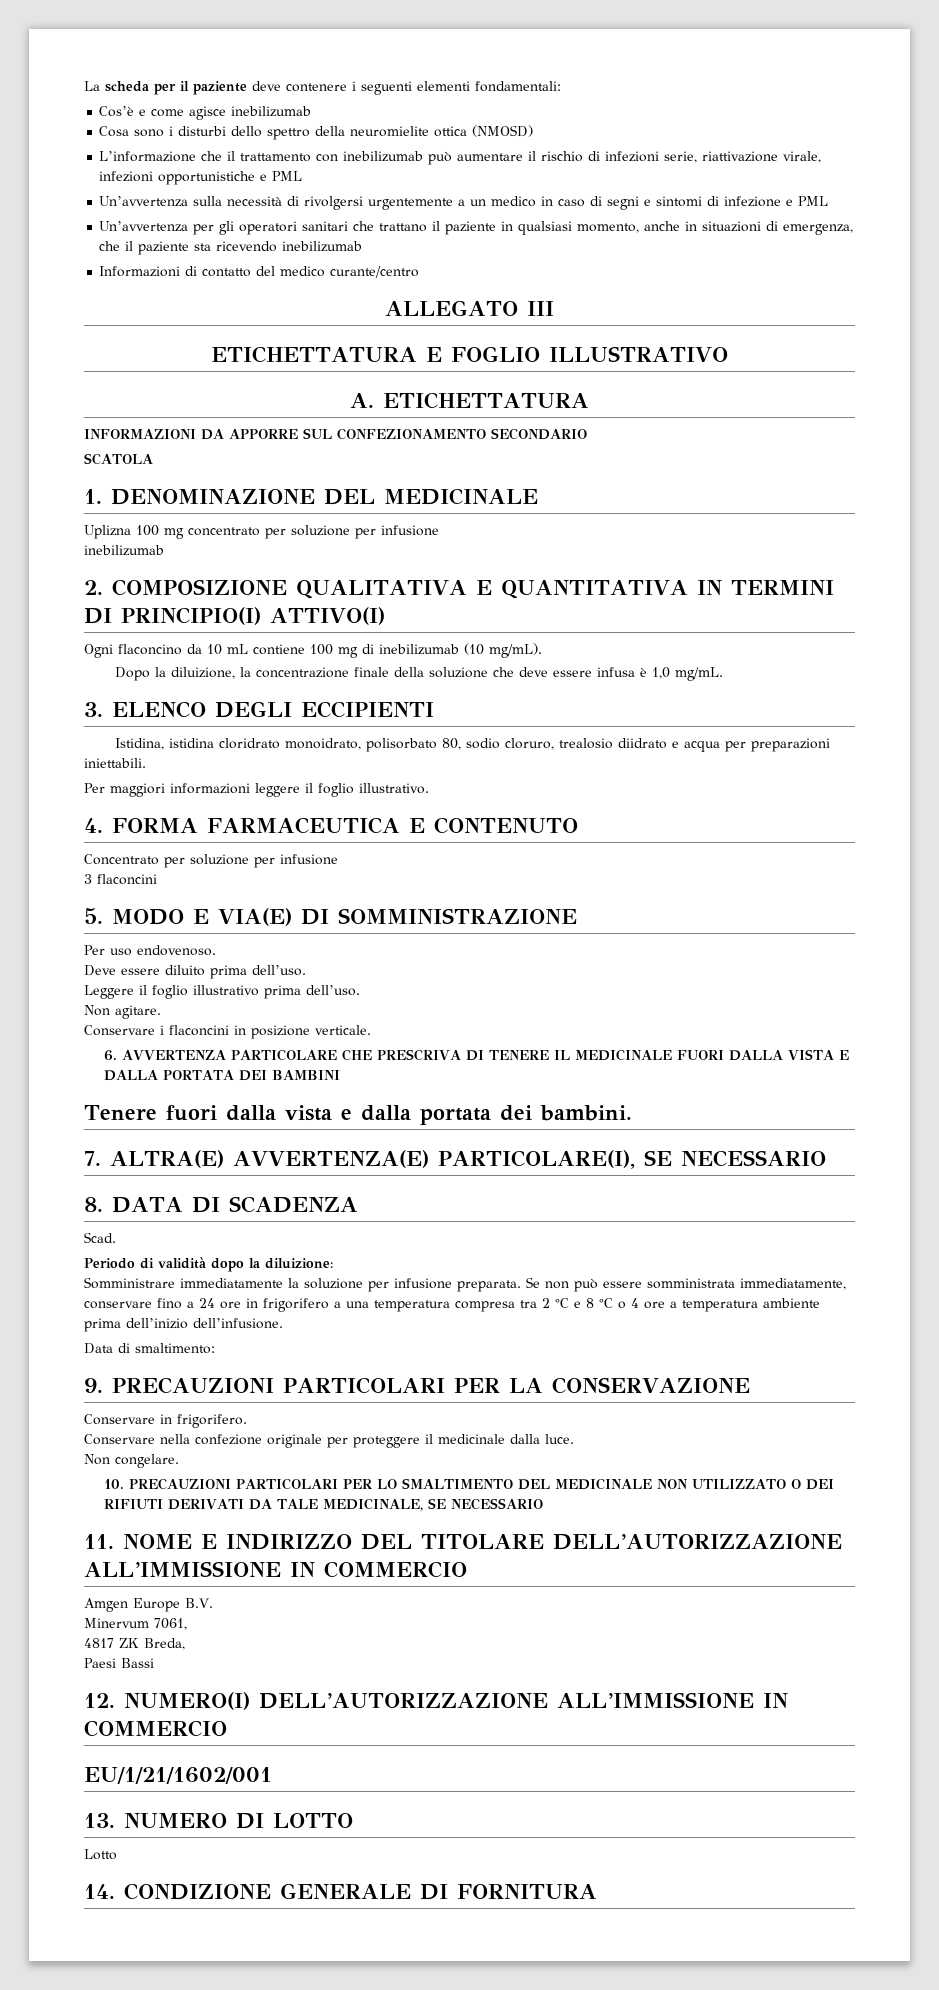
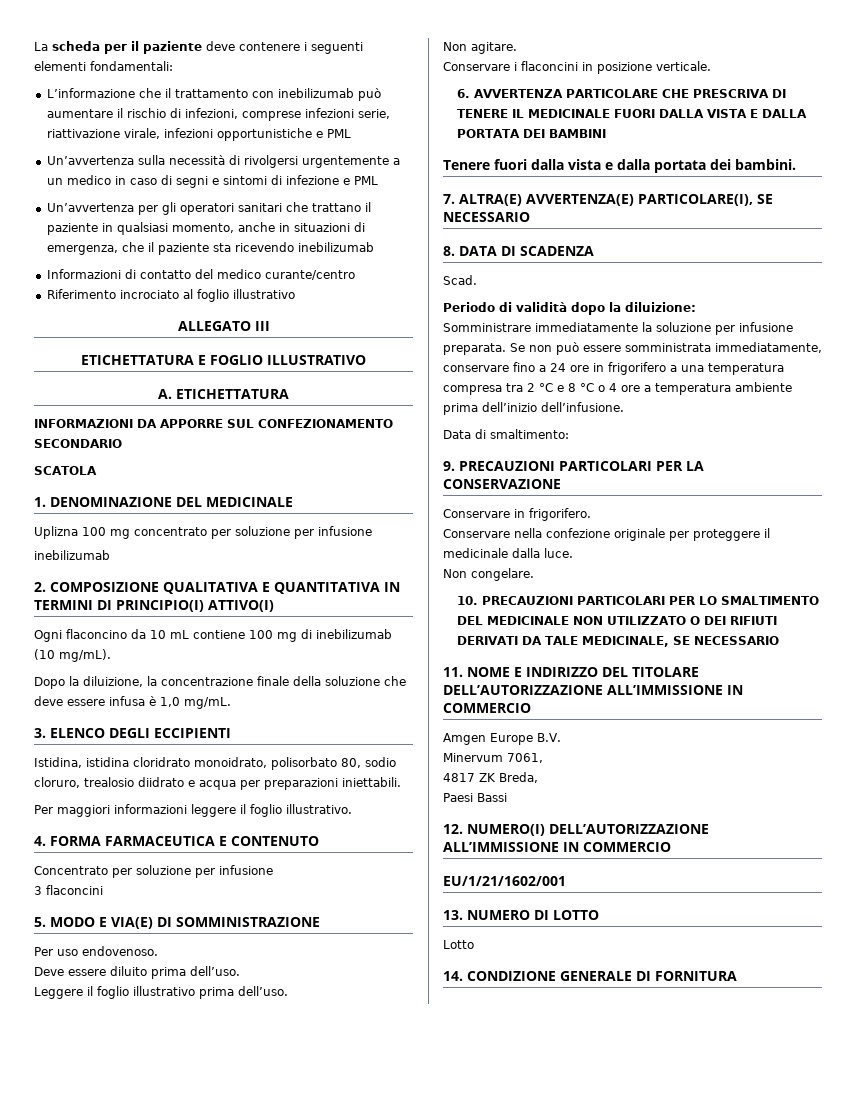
[99,106,312,120] [99,125,534,140] // Cos’è e come agisce inebilizumab // Cosa sono i disturbi dello spettro della neuromielite ottica (NMOSD) -> (173, 66) none
(601, 156) none -> [184,108,301,121] infezioni, comprese
(420, 272) none -> [46,289,295,302] // Riferimento incrociato al foglio illustrativo

